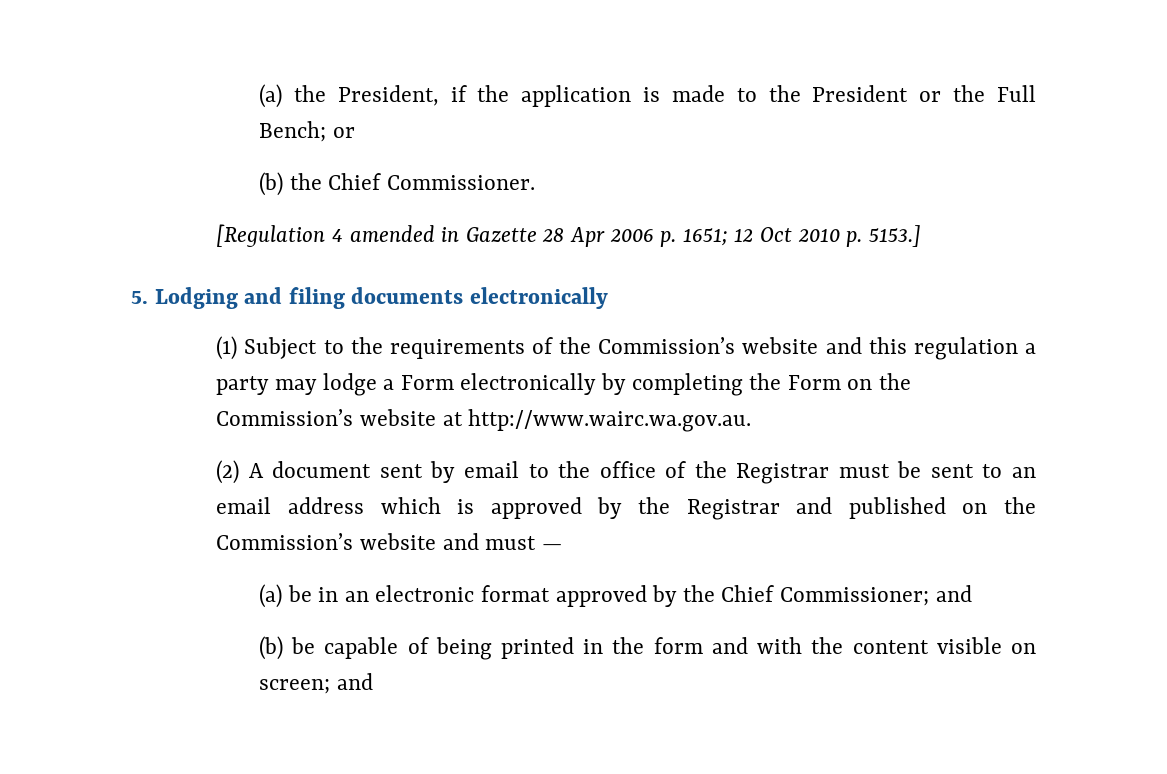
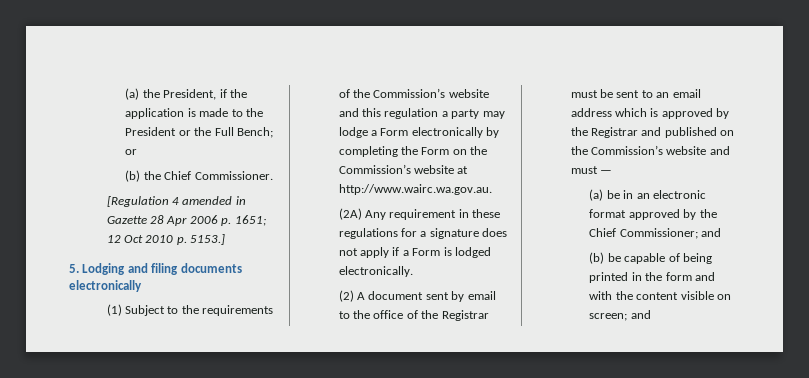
(752, 420) none -> [338,208,501,220] [338,228,508,239] [338,247,491,258] [338,266,413,277] // (2A) Any requirement in these regulations for a signature does not apply if a Form is lodged electronically.

